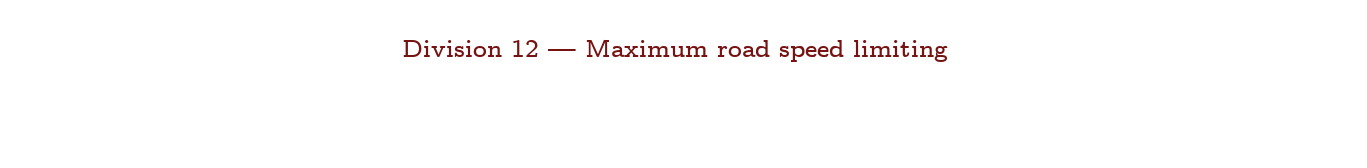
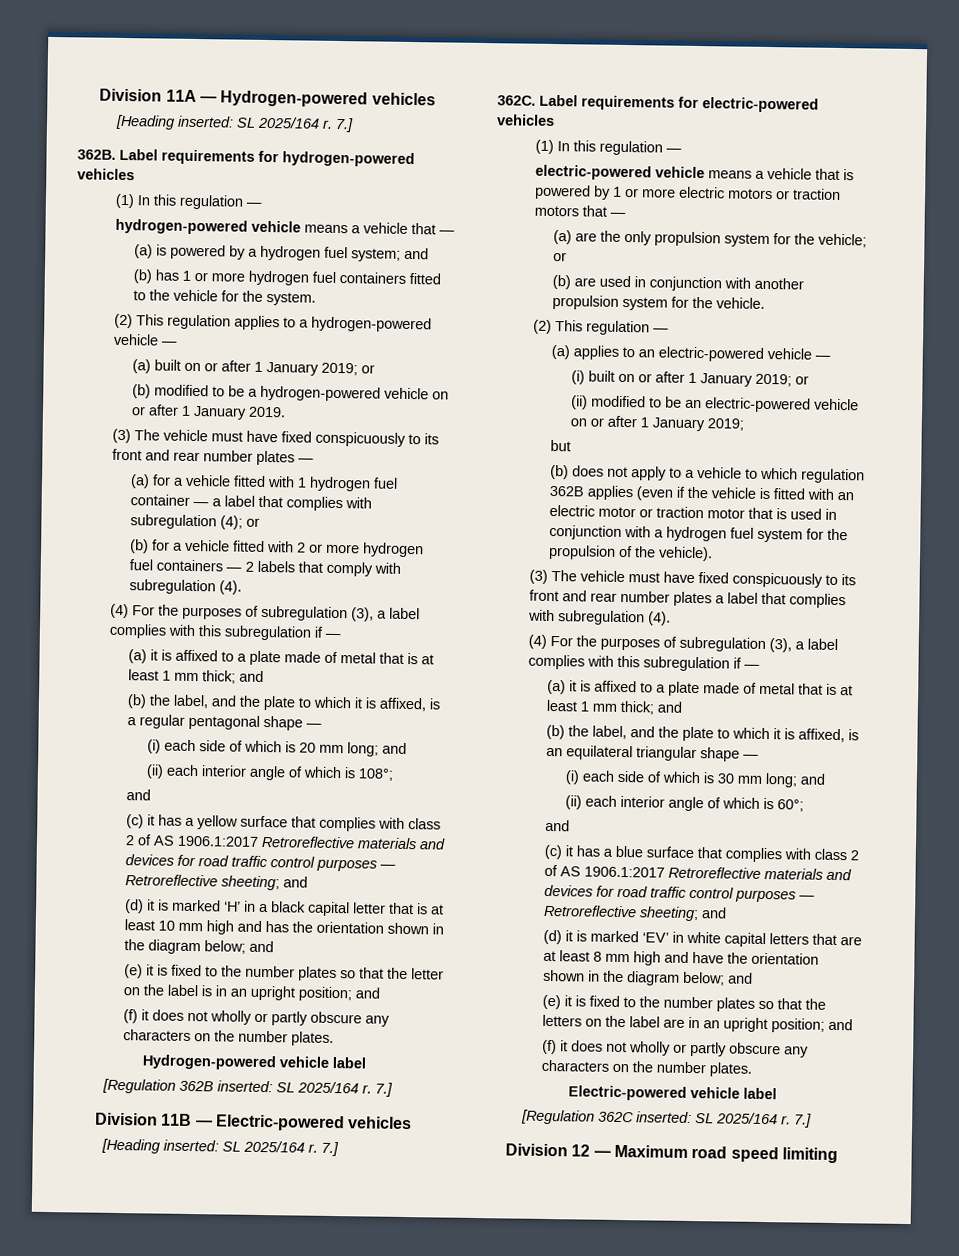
[402,40,502,57] Division -> [99,88,436,108] [114,114,354,133] [77,148,415,168] [77,168,135,181] [114,193,262,210] [114,218,455,235] [134,244,430,262] [133,269,442,286] [133,289,317,306] [113,313,432,333] [112,333,177,346] [132,359,376,376] [132,384,450,402] [131,404,287,420] [111,428,439,447] [111,448,314,466] [130,474,399,492] [130,494,373,512] [130,514,261,530] [130,539,425,558] [129,559,402,577] [129,579,243,595] [109,603,420,622] [108,623,341,641] [128,649,435,666] [128,669,265,684] [127,694,442,712] [127,714,323,731] [146,739,407,757] [145,764,394,781] [126,789,152,801] [126,814,442,832] [125,834,447,850] [125,854,397,872] [125,874,309,891] [124,899,445,917] [124,919,445,935] [124,939,275,955] [124,964,445,982] [123,984,381,1002] [123,1009,391,1027] [123,1029,335,1047] [141,1054,366,1071] [101,1078,393,1097] [94,1112,413,1132] [100,1138,339,1157] [497,94,819,113] [497,114,555,126] [534,139,682,156] [534,164,854,181] [533,184,841,200] [533,205,626,218] [553,229,868,248] [553,251,568,262] [552,274,805,292] [552,294,766,311] [532,319,669,336] [551,344,832,362] [570,370,809,387] [570,395,859,413] [569,415,744,432] [550,439,572,452] [550,464,866,484] [549,485,855,501] [549,504,838,520] [549,524,849,543] [548,544,714,562] [528,569,856,588] [528,589,846,609] [527,609,671,626] [527,634,838,653] [527,654,760,672] [547,679,854,697] [546,699,683,715] [546,724,860,743] [546,745,760,762] [564,770,825,788] [564,795,804,812] [545,819,571,832] [544,844,860,863] [544,864,853,881] [544,884,816,903] [543,904,728,922] [543,929,863,948] [543,950,820,966] [543,969,754,986] [542,994,827,1012] [542,1014,854,1033] [542,1039,810,1058] [541,1059,753,1077] [568,1085,777,1101] [520,1109,812,1128] [505,1143,569,1157] Division 11A — Hydrogen-powered vehicles // [Heading inserted: SL 2025/164 r. 7.] // 362B. Label requirements for hydrogen-powered vehicles // (1) In this regulation — // hydrogen-powered vehicle means a vehicle that — // (a) is powered by a hydrogen fuel system; and // (b) has 1 or more hydrogen fuel containers fitted to the vehicle for the system. // (2) This regulation applies to a hydrogen-powered vehicle — // (a) built on or after 1 January 2019; or // (b) modified to be a hydrogen-powered vehicle on or after 1 January 2019. // (3) The vehicle must have fixed conspicuously to its front and rear number plates — // (a) for a vehicle fitted with 1 hydrogen fuel container — a label that complies with subregulation (4); or // (b) for a vehicle fitted with 2 or more hydrogen fuel containers — 2 labels that comply with subregulation (4). // (4) For the purposes of subregulation (3), a label complies with this subregulation if — // (a) it is affixed to a plate made of metal that is at least 1 mm thick; and // (b) the label, and the plate to which it is affixed, is a regular pentagonal shape — // (i) each side of which is 20 mm long; and // (ii) each interior angle of which is 108°; // and // (c) it has a yellow surface that complies with class 2 of AS 1906.1:2017 Retroreflective materials and devices for road traffic control purposes — Retroreflective sheeting; and // (d) it is marked ‘H’ in a black capital letter that is at least 10 mm high and has the orientation shown in the diagram below; and // (e) it is fixed to the number plates so that the letter on the label is in an upright position; and // (f) it does not wholly or partly obscure any characters on the number plates. // Hydrogen-powered vehicle label // [Regulation 362B inserted: SL 2025/164 r. 7.] // Division 11B — Electric-powered vehicles // [Heading inserted: SL 2025/164 r. 7.] // 362C. Label requirements for electric-powered vehicles // (1) In this regulation — // electric-powered vehicle means a vehicle that is powered by 1 or more electric motors or traction motors that — // (a) are the only propulsion system for the vehicle; or // (b) are used in conjunction with another propulsion system for the vehicle. // (2) This regulation — // (a) applies to an electric-powered vehicle — // (i) built on or after 1 January 2019; or // (ii) modified to be an electric-powered vehicle on or after 1 January 2019; // but // (b) does not apply to a vehicle to which regulation 362B applies (even if the vehicle is fitted with an electric motor or traction motor that is used in conjunction with a hydrogen fuel system for the propulsion of the vehicle). // (3) The vehicle must have fixed conspicuously to its front and rear number plates a label that complies with subregulation (4). // (4) For the purposes of subregulation (3), a label complies with this subregulation if — // (a) it is affixed to a plate made of metal that is at least 1 mm thick; and // (b) the label, and the plate to which it is affixed, is an equilateral triangular shape — // (i) each side of which is 30 mm long; and // (ii) each interior angle of which is 60°; // and // (c) it has a blue surface that complies with class 2 of AS 1906.1:2017 Retroreflective materials and devices for road traffic control purposes — Retroreflective sheeting; and // (d) it is marked ‘EV’ in white capital letters that are at least 8 mm high and have the orientation shown in the diagram below; and // (e) it is fixed to the number plates so that the letters on the label are in an upright position; and // (f) it does not wholly or partly obscure any characters on the number plates. // Electric-powered vehicle label // [Regulation 362C inserted: SL 2025/164 r. 7.] // Division

